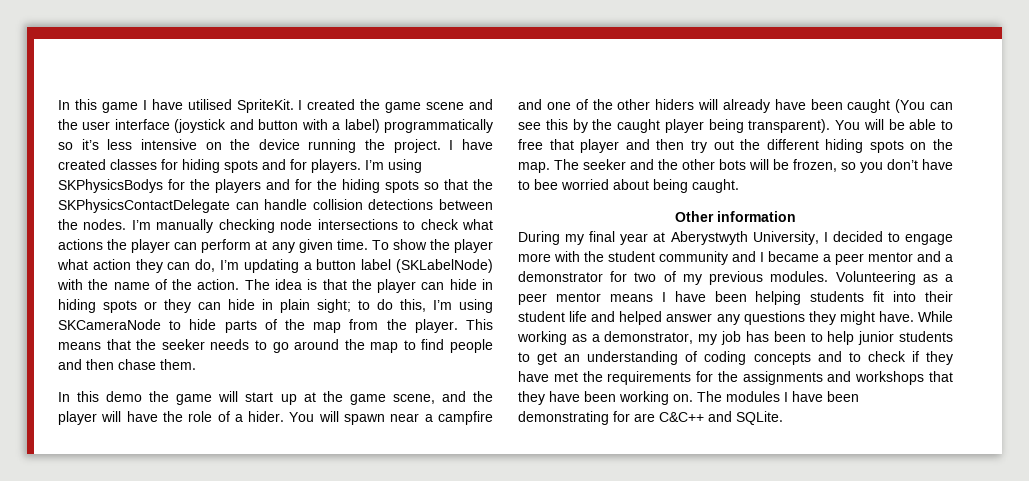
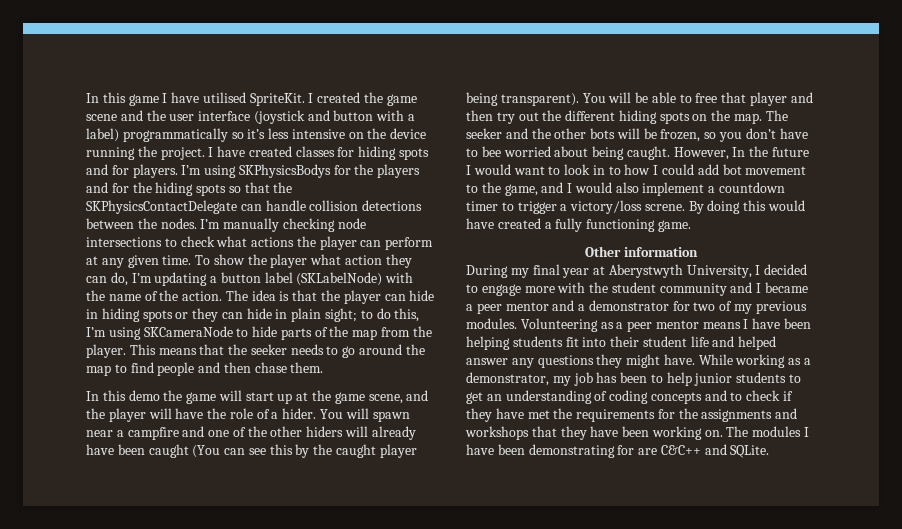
(739, 186) none -> [673,146,810,160] [466,164,807,175] [466,182,786,196] [466,200,806,214] [466,218,691,232] However, In the future I would want to look in to how I could add bot movement to the game, and I would also implement a countdown timer to trigger a victory/loss screne. By doing this would have created a fully functioning game.

